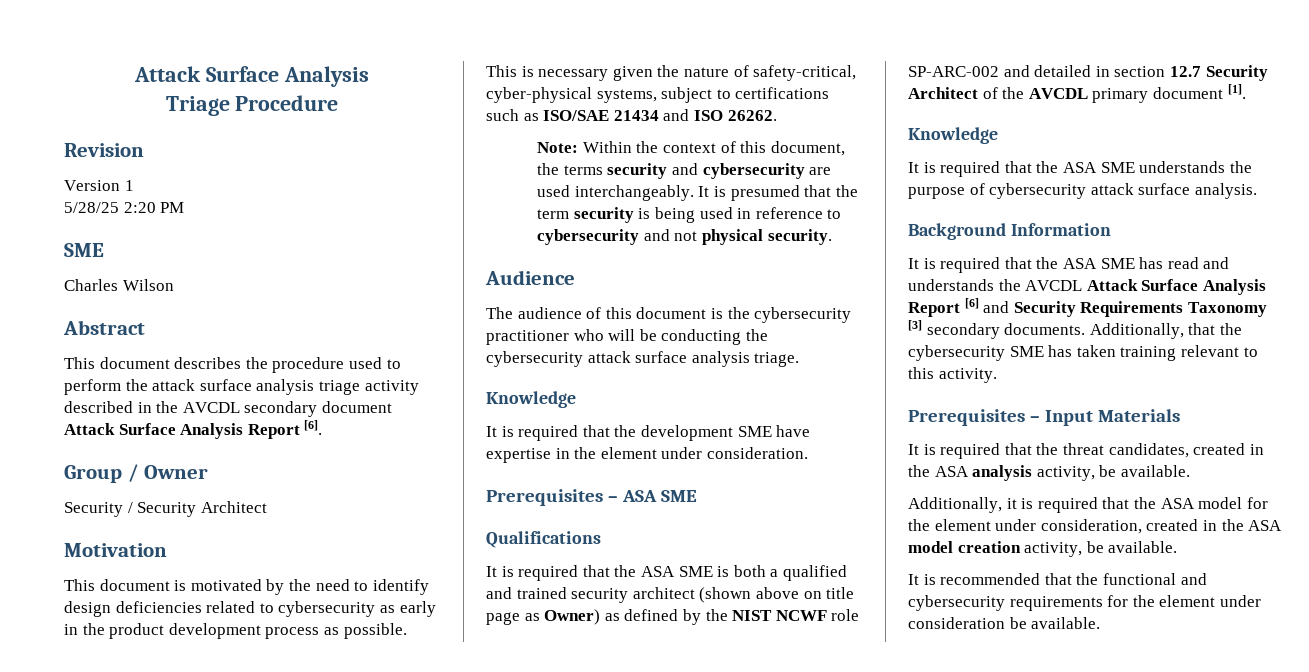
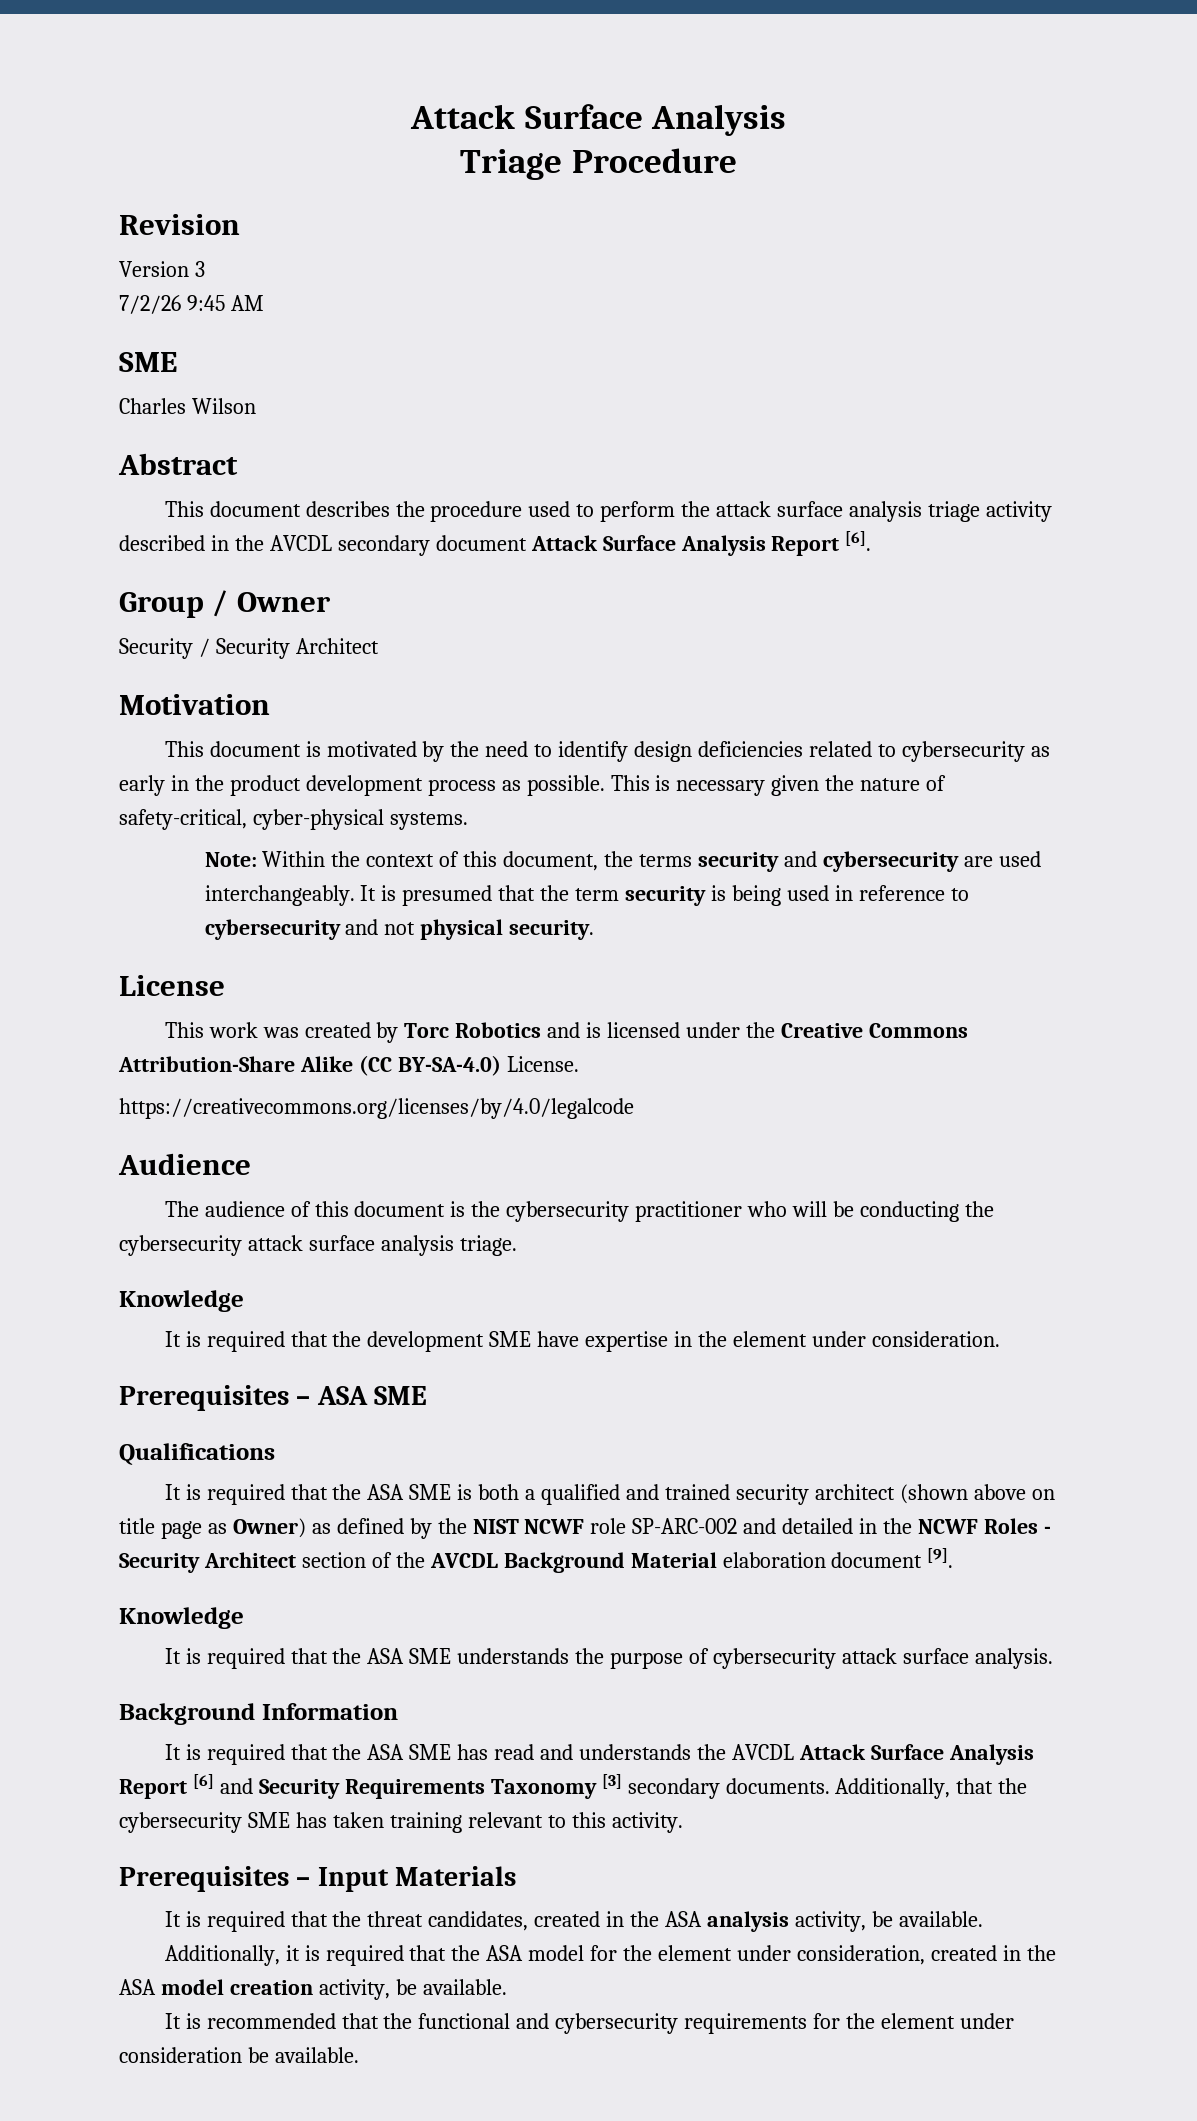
[124,180,134,191] [64,202,185,213] 1 // 5/28/25 2:20 PM -> [194,261,205,277] [119,295,264,314] 3 // 7/2/26 9:45 AM
[596,87,830,103] [486,109,777,121] systems, subject to certifications such as ISO/SAE 21434 and ISO 26262. -> [389,812,468,830] systems.
(832, 237) none -> [119,975,225,996] [164,1022,968,1043] [118,1055,579,1076] [119,1098,634,1119] // License // This work was created by Torc Robotics and is licensed under the Creative Commons Attribution-Share Alike (CC BY-SA-4.0) License. // https://creativecommons.org/licenses/by/4.0/legalcode
[1114,65,1268,81] [908,87,978,99] section 12.7 Security Architect -> [883,1518,1051,1534] [119,1552,366,1573] the NCWF Roles - Security Architect section
[1092,84,1246,103] primary document [1]. -> [503,1548,954,1573] Background Material elaboration document [9].

